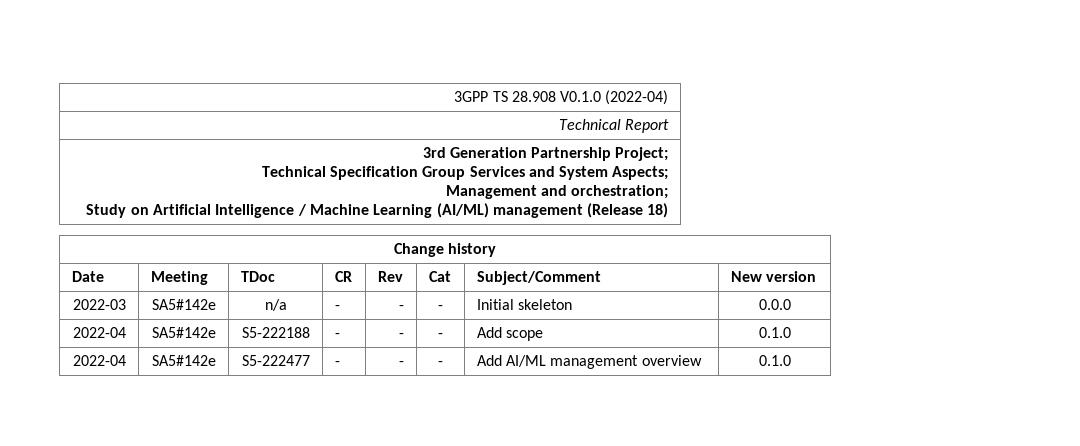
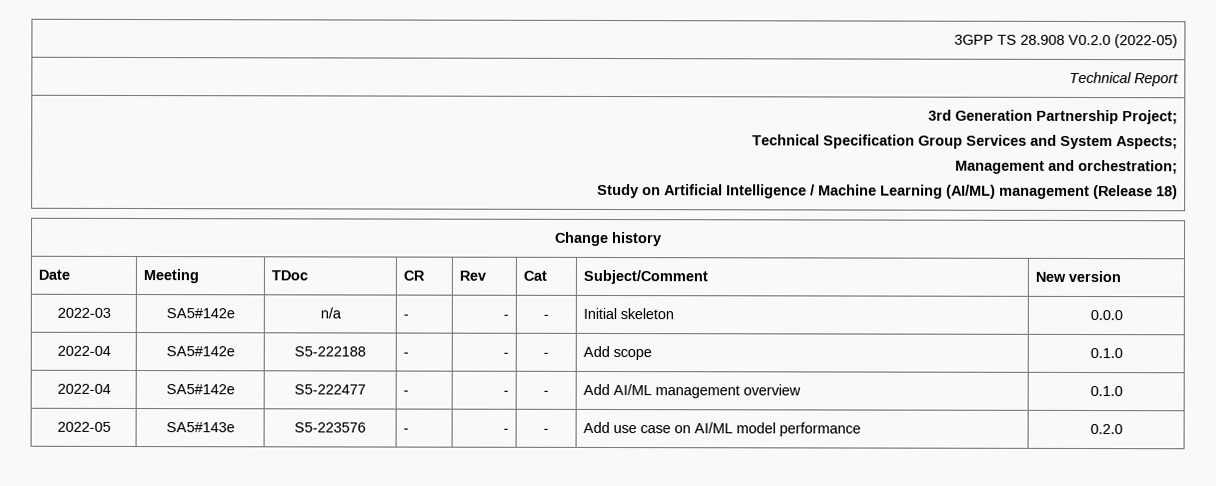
[560,90,669,105] V0.1.0 (2022-04) -> [1068,34,1179,49] V0.2.0 (2022-05)
(791, 360) none -> [56,421,111,432] [165,422,235,433] [294,422,366,433] [402,428,409,433] [503,428,510,433] [543,428,549,433] [582,421,861,437] [1089,424,1123,435] // 2022-05 | SA5#143e | S5-223576 | - | - | - | Add use case on AI/ML model performance | 0.2.0

